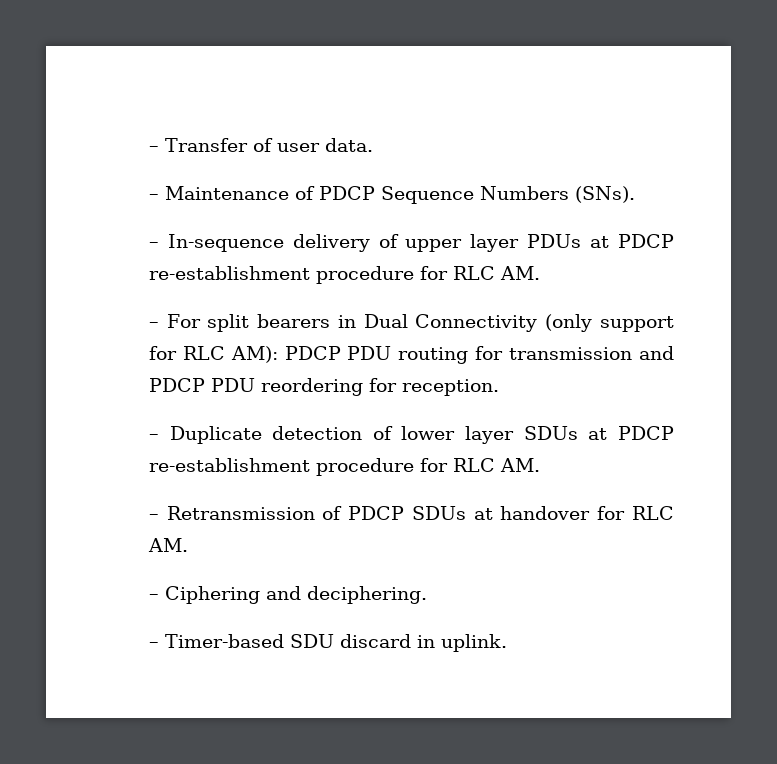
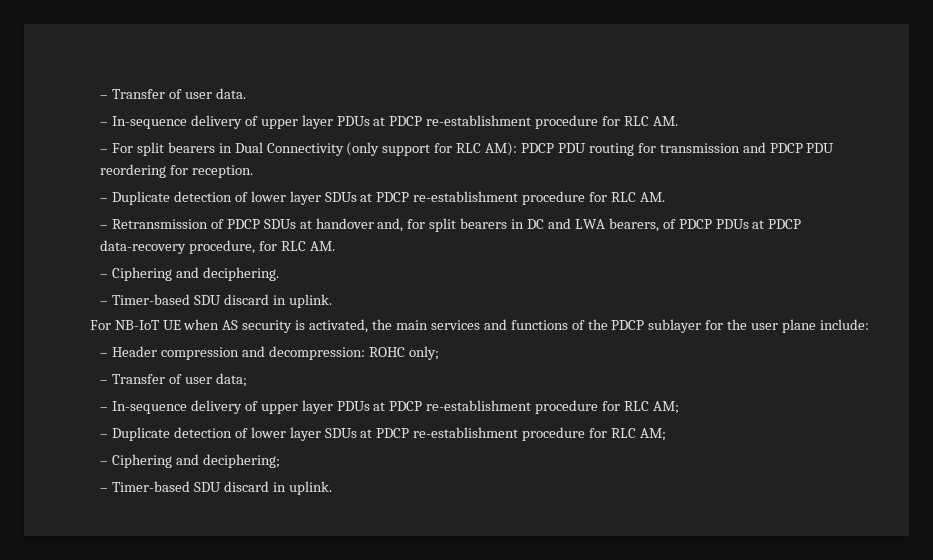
[148,186,635,204] // – Maintenance of PDCP Sequence Numbers (SNs). -> (246, 93) none
(591, 513) none -> [377,218,802,232] [100,240,255,254] and, for split bearers in DC and LWA bearers, of PDCP PDUs at PDCP data-recovery procedure,
(507, 643) none -> [89,319,869,333] [100,346,439,360] [100,373,247,387] [100,400,679,414] [100,427,666,441] [100,454,280,468] [100,481,332,495] // For NB-IoT UE when AS security is activated, the main services and functions of the PDCP sublayer for the user plane include: // – Header compression and decompression: ROHC only; // – Transfer of user data; // – In-sequence delivery of upper layer PDUs at PDCP re-establishment procedure for RLC AM; // – Duplicate detection of lower layer SDUs at PDCP re-establishment procedure for RLC AM; // – Ciphering and deciphering; // – Timer-based SDU discard in uplink.

